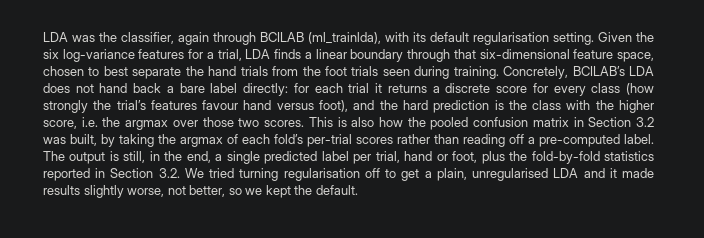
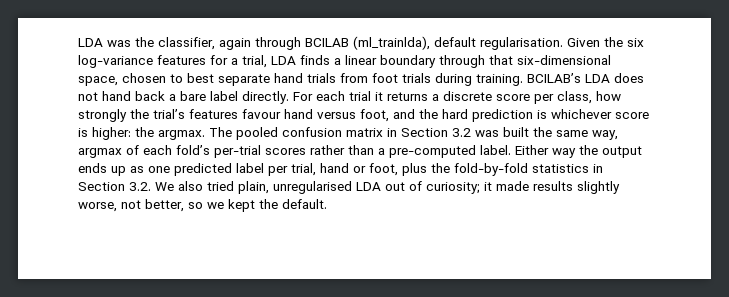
[385,32,594,45] with its default regularisation setting. -> [434,37,563,50] default regularisation.
[573,49,614,59] feature -> (611, 60) none
[185,66,204,76] the -> (270, 80) none
[302,66,321,76] the -> (368, 78) none
[382,69,410,76] seen -> (431, 78) none
[503,66,569,79] Concretely, -> (523, 80) none
[243,83,309,96] directly: for -> [242,91,313,104] directly. For
[532,83,654,96] for every class (how -> [534,91,621,104] per class, how
[319,100,349,112] foot), -> [360,109,389,122] foot,
[508,100,654,113] [43,117,426,130] the class with the higher score, i.e. the argmax over those two scores. This is also how the -> [551,109,649,119] [78,127,232,140] whichever score is higher: the argmax. The
[70,134,176,147] built, by taking the -> [503,127,618,140] built the same way,
[463,134,524,147] reading off -> (374, 150) none
[43,151,260,164] The output is still, in the end, a single -> [515,145,642,158] [78,163,170,176] Either way the output ends up as one
[43,168,90,181] reported -> (589, 168) none
[209,168,605,181] tried turning regularisation off to get a plain, unregularised LDA and -> [178,181,480,194] also tried plain, unregularised LDA out of curiosity;

